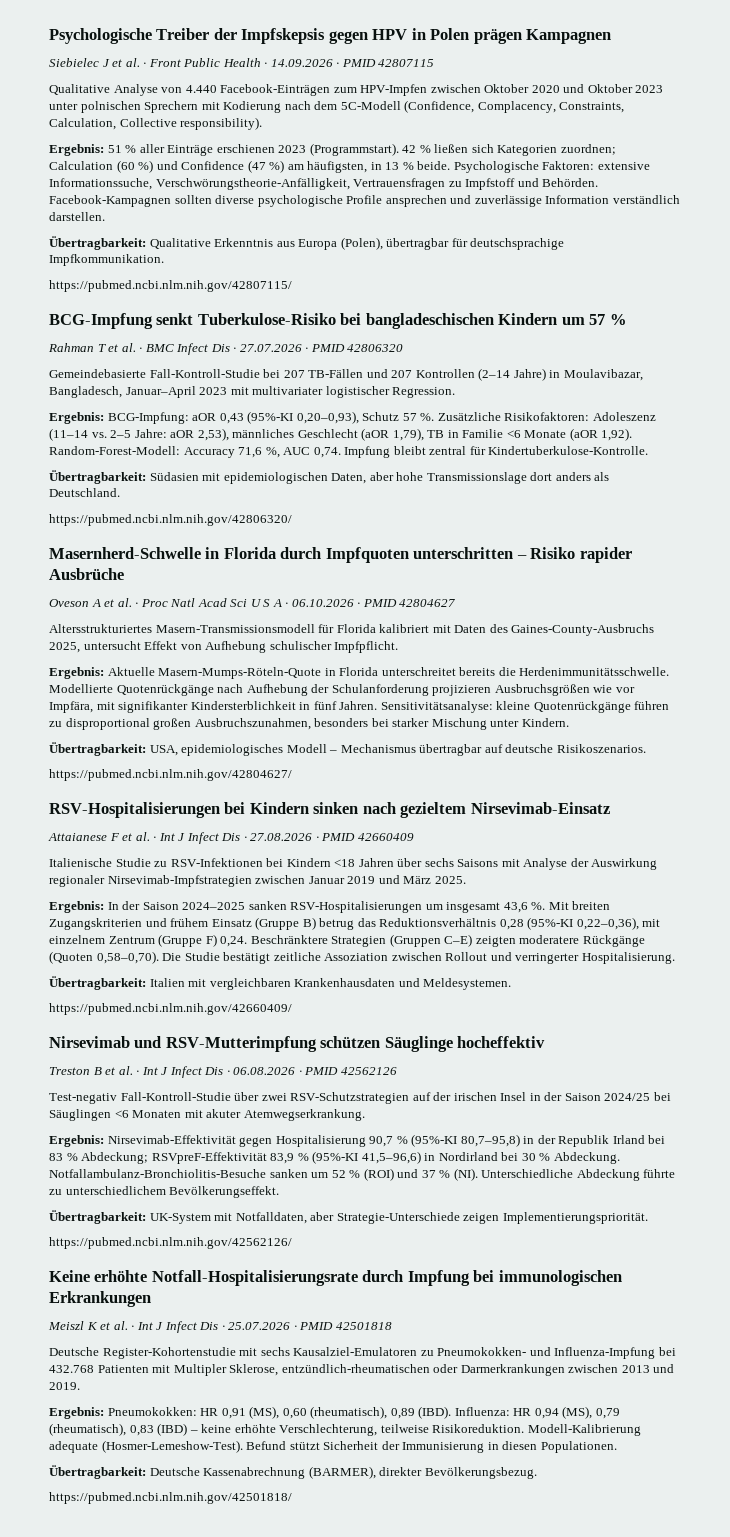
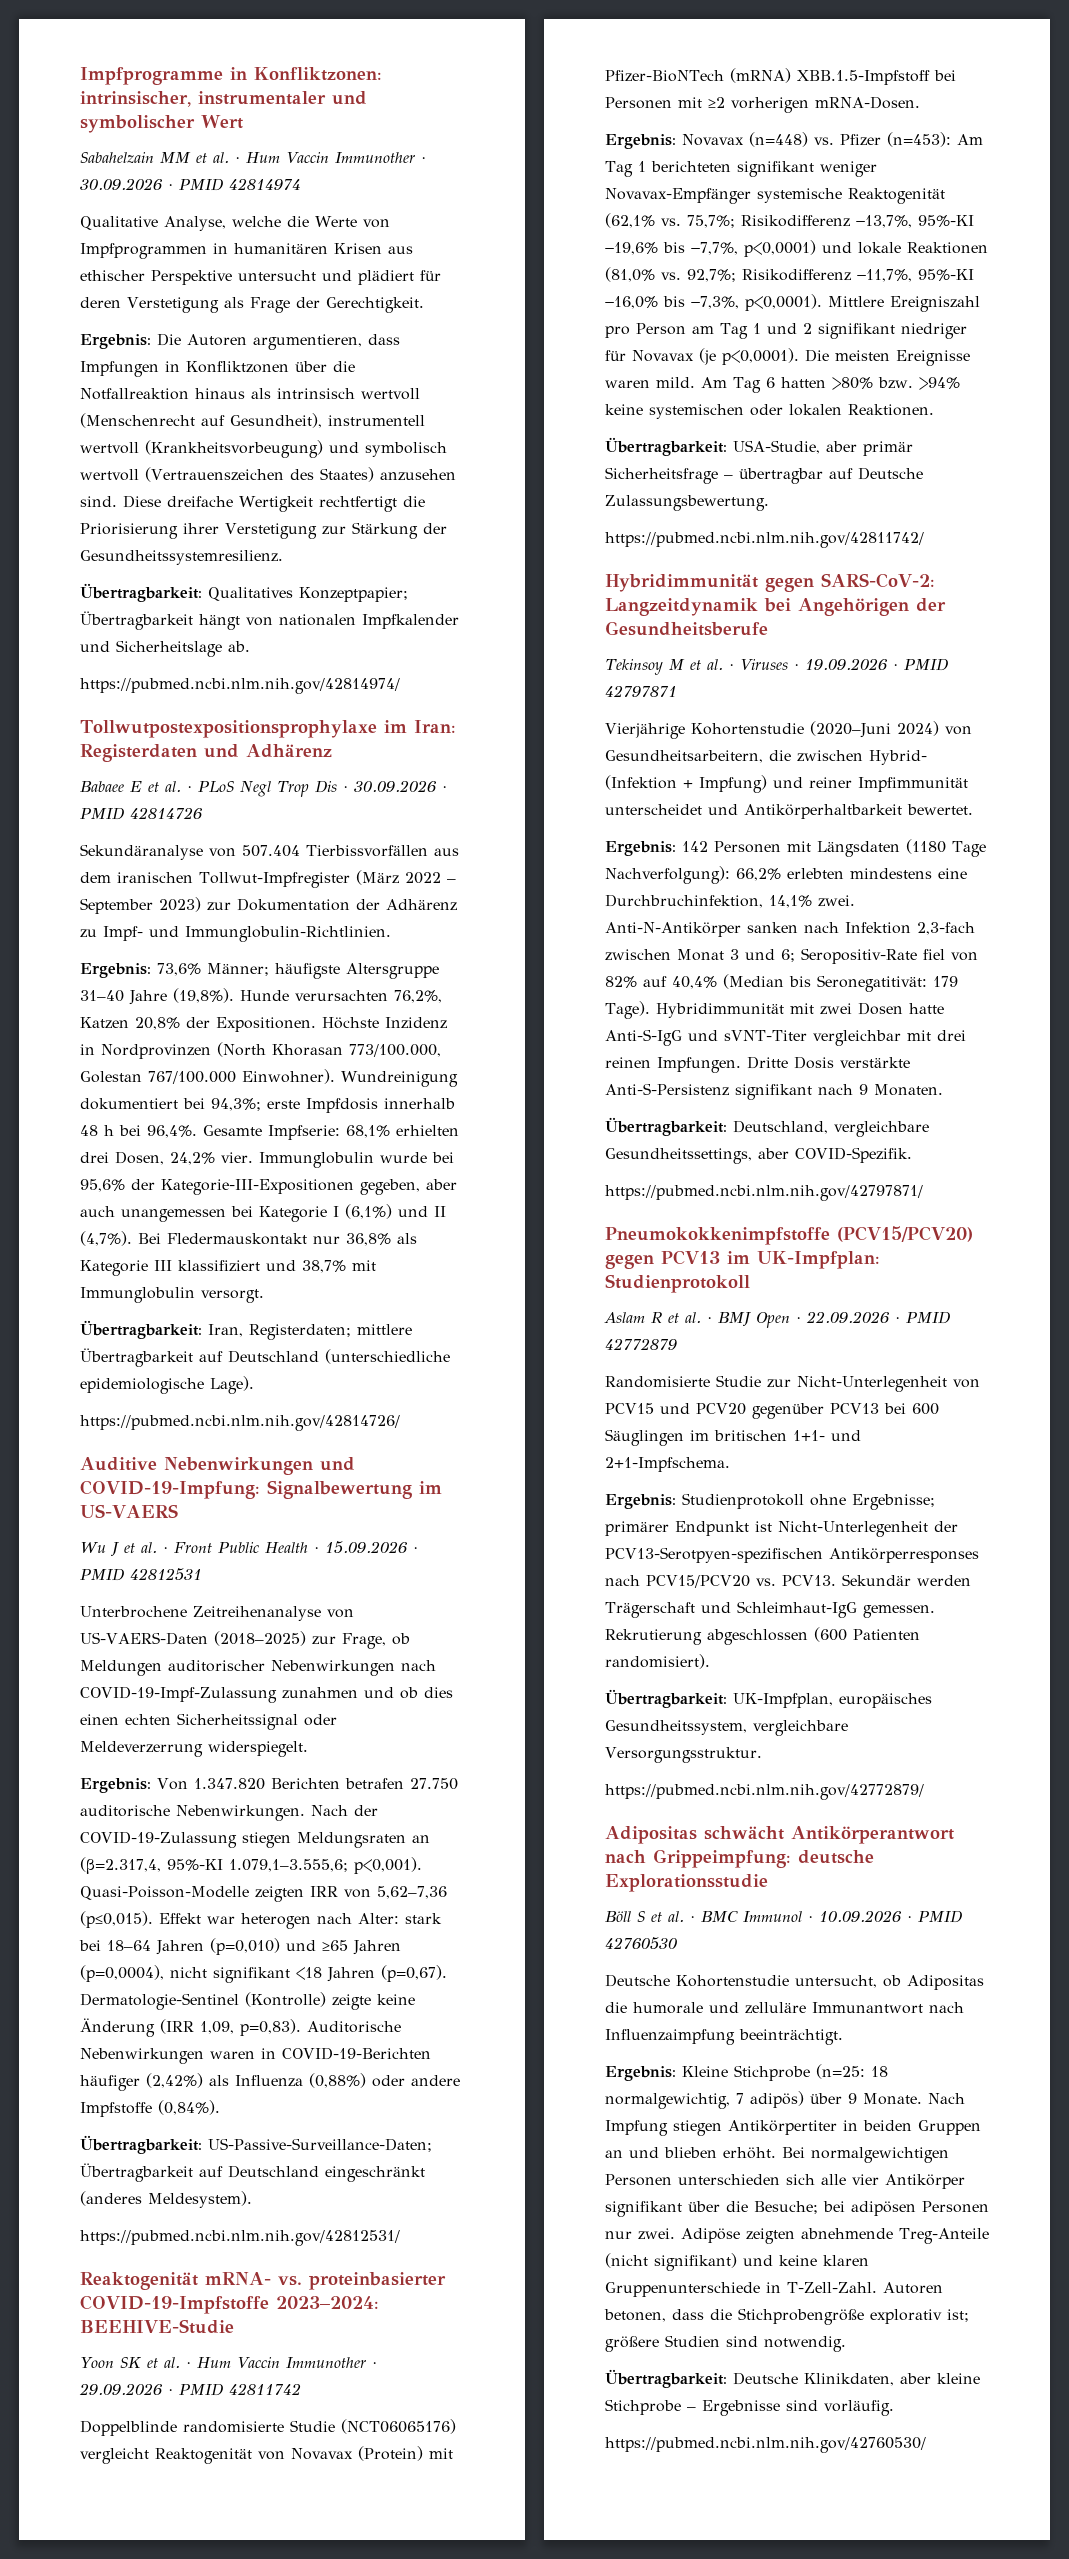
[49,28,612,44] [49,58,99,67] Psychologische Treiber der Impfskepsis gegen HPV in Polen prägen Kampagnen // Siebielec -> [80,67,382,85] [80,91,367,107] [80,115,243,133] [80,152,426,163] [80,178,301,191] [80,216,390,231] [80,243,413,259] [80,270,441,285] [80,297,424,313] [80,333,400,350] [80,361,355,377] [80,388,420,400] [80,413,425,428] [80,440,447,458] [80,467,456,482] [80,495,425,512] [80,522,447,539] [80,550,283,565] [80,583,408,602] [80,611,459,630] [80,640,250,657] [80,678,400,694] [80,720,456,738] [80,744,332,762] [80,780,447,797] [80,807,203,820] [80,844,459,860] [80,870,456,888] [80,897,457,914] [80,926,391,942] [80,963,439,979] [80,988,442,1005] [80,1017,447,1032] [80,1042,441,1059] [80,1069,458,1087] [80,1098,455,1113] [80,1125,459,1140] [80,1151,454,1168] [80,1179,457,1195] [80,1204,446,1222] [80,1231,417,1246] [80,1260,376,1276] [80,1287,264,1303] [80,1320,412,1340] [80,1348,450,1367] [80,1376,254,1394] [80,1415,400,1431] [80,1457,355,1475] [80,1480,442,1499] [80,1504,178,1518] [80,1542,106,1553] Impfprogramme in Konfliktzonen: intrinsischer, instrumentaler und symbolischer Wert // Sabahelzain MM et al. · Hum Vaccin Immunother · 30.09.2026 · PMID 42814974 // Qualitative Analyse, welche die Werte von Impfprogrammen in humanitären Krisen aus ethischer Perspektive untersucht und plädiert für deren Verstetigung als Frage der Gerechtigkeit. // Ergebnis: Die Autoren argumentieren, dass Impfungen in Konfliktzonen über die Notfallreaktion hinaus als intrinsisch wertvoll (Menschenrecht auf Gesundheit), instrumentell wertvoll (Krankheitsvorbeugung) und symbolisch wertvoll (Vertrauenszeichen des Staates) anzusehen sind. Diese dreifache Wertigkeit rechtfertigt die Priorisierung ihrer Verstetigung zur Stärkung der Gesundheitssystemresilienz. // Übertragbarkeit: Qualitatives Konzeptpapier; Übertragbarkeit hängt von nationalen Impfkalender und Sicherheitslage ab. // https://pubmed.ncbi.nlm.nih.gov/42814974/ // Tollwutpostexpositionsprophylaxe im Iran: Registerdaten und Adhärenz // Babaee E et al. · PLoS Negl Trop Dis · 30.09.2026 · PMID 42814726 // Sekundäranalyse von 507.404 Tierbissvorfällen aus dem iranischen Tollwut-Impfregister (März 2022 – September 2023) zur Dokumentation der Adhärenz zu Impf- und Immunglobulin-Richtlinien. // Ergebnis: 73,6% Männer; häufigste Altersgruppe 31–40 Jahre (19,8%). Hunde verursachten 76,2%, Katzen 20,8% der Expositionen. Höchste Inzidenz in Nordprovinzen (North Khorasan 773/100.000, Golestan 767/100.000 Einwohner). Wundreinigung dokumentiert bei 94,3%; erste Impfdosis innerhalb 48 h bei 96,4%. Gesamte Impfserie: 68,1% erhielten drei Dosen, 24,2% vier. Immunglobulin wurde bei 95,6% der Kategorie-III-Expositionen gegeben, aber auch unangemessen bei Kategorie I (6,1%) und II (4,7%). Bei Fledermauskontakt nur 36,8% als Kategorie III klassifiziert und 38,7% mit Immunglobulin versorgt. // Übertragbarkeit: Iran, Registerdaten; mittlere Übertragbarkeit auf Deutschland (unterschiedliche epidemiologische Lage). // https://pubmed.ncbi.nlm.nih.gov/42814726/ // Auditive Nebenwirkungen und COVID-19-Impfung: Signalbewertung im US-VAERS // Wu
[270,59,435,67] [49,84,664,96] [49,100,625,113] [49,117,263,130] [49,143,616,156] [49,160,650,173] [49,178,599,190] [49,195,680,207] [49,212,105,221] [49,236,565,250] [49,254,164,266] [49,280,292,292] [49,313,627,329] [48,343,404,355] [49,368,643,381] [49,386,456,398] [49,411,656,424] [49,428,633,441] [49,446,649,458] [49,470,610,484] [49,488,120,497] [49,514,292,526] [49,547,632,563] [49,568,124,580] [49,598,456,607] [49,624,655,636] [49,641,399,653] [49,667,670,679] [49,684,635,696] [49,701,670,713] [49,718,569,730] [49,742,646,756] [49,769,292,781] [49,802,610,818] [48,832,414,844] [49,858,658,870] [49,875,466,887] [49,901,611,913] [49,917,661,930] [49,934,645,947] [49,951,675,964] [49,976,512,990] [49,1003,292,1015] [49,1036,546,1052] [49,1066,397,1078] [49,1092,671,1104] [49,1109,365,1121] [49,1134,666,1147] [49,1151,620,1164] [49,1168,676,1181] [49,1186,280,1198] [49,1210,648,1224] [49,1237,292,1249] [49,1270,622,1286] [49,1291,151,1307] [48,1321,392,1333] [49,1347,676,1359] [49,1364,675,1376] [49,1382,80,1390] [49,1406,620,1419] [49,1423,641,1436] [49,1440,617,1453] [49,1465,537,1479] [49,1492,292,1504] 14.09.2026 · PMID 42807115 // Qualitative Analyse von 4.440 Facebook-Einträgen zum HPV-Impfen zwischen Oktober 2020 und Oktober 2023 unter polnischen Sprechern mit Kodierung nach dem 5C-Modell (Confidence, Complacency, Constraints, Calculation, Collective responsibility). // Ergebnis: 51 % aller Einträge erschienen 2023 (Programmstart). 42 % ließen sich Kategorien zuordnen; Calculation (60 %) und Confidence (47 %) am häufigsten, in 13 % beide. Psychologische Faktoren: extensive Informationssuche, Verschwörungstheorie-Anfälligkeit, Vertrauensfragen zu Impfstoff und Behörden. Facebook-Kampagnen sollten diverse psychologische Profile ansprechen und zuverlässige Information verständlich darstellen. // Übertragbarkeit: Qualitative Erkenntnis aus Europa (Polen), übertragbar für deutschsprachige Impfkommunikation. // https://pubmed.ncbi.nlm.nih.gov/42807115/ // BCG-Impfung senkt Tuberkulose-Risiko bei bangladeschischen Kindern um 57 % // Rahman T et al. · BMC Infect Dis · 27.07.2026 · PMID 42806320 // Gemeindebasierte Fall-Kontroll-Studie bei 207 TB-Fällen und 207 Kontrollen (2–14 Jahre) in Moulavibazar, Bangladesch, Januar–April 2023 mit multivariater logistischer Regression. // Ergebnis: BCG-Impfung: aOR 0,43 (95%-KI 0,20–0,93), Schutz 57 %. Zusätzliche Risikofaktoren: Adoleszenz (11–14 vs. 2–5 Jahre: aOR 2,53), männliches Geschlecht (aOR 1,79), TB in Familie <6 Monate (aOR 1,92). Random-Forest-Modell: Accuracy 71,6 %, AUC 0,74. Impfung bleibt zentral für Kindertuberkulose-Kontrolle. // Übertragbarkeit: Südasien mit epidemiologischen Daten, aber hohe Transmissionslage dort anders als Deutschland. // https://pubmed.ncbi.nlm.nih.gov/42806320/ // Masernherd-Schwelle in Florida durch Impfquoten unterschritten – Risiko rapider Ausbrüche // Oveson A et al. · Proc Natl Acad Sci U S A · 06.10.2026 · PMID 42804627 // Altersstrukturiertes Masern-Transmissionsmodell für Florida kalibriert mit Daten des Gaines-County-Ausbruchs 2025, untersucht Effekt von Aufhebung schulischer Impfpflicht. // Ergebnis: Aktuelle Masern-Mumps-Röteln-Quote in Florida unterschreitet bereits die Herdenimmunitätsschwelle. Modellierte Quotenrückgänge nach Aufhebung der Schulanforderung projizieren Ausbruchsgrößen wie vor Impfära, mit signifikanter Kindersterblichkeit in fünf Jahren. Sensitivitätsanalyse: kleine Quotenrückgänge führen zu disproportional großen Ausbruchszunahmen, besonders bei starker Mischung unter Kindern. // Übertragbarkeit: USA, epidemiologisches Modell – Mechanismus übertragbar auf deutsche Risikoszenarios. // https://pubmed.ncbi.nlm.nih.gov/42804627/ // RSV-Hospitalisierungen bei Kindern sinken nach gezieltem Nirsevimab-Einsatz // Attaianese F et al. · Int J Infect Dis · 27.08.2026 · PMID 42660409 // Italienische Studie zu RSV-Infektionen bei Kindern <18 Jahren über sechs Saisons mit Analyse der Auswirkung regionaler Nirsevimab-Impfstrategien zwischen Januar 2019 und März 2025. // Ergebnis: In der Saison 2024–2025 sanken RSV-Hospitalisierungen um insgesamt 43,6 %. Mit breiten Zugangskriterien und frühem Einsatz (Gruppe B) betrug das Reduktionsverhältnis 0,28 (95%-KI 0,22–0,36), mit einzelnem Zentrum (Gruppe F) 0,24. Beschränktere Strategien (Gruppen C–E) zeigten moderatere Rückgänge (Quoten 0,58–0,70). Die Studie bestätigt zeitliche Assoziation zwischen Rollout und verringerter Hospitalisierung. // Übertragbarkeit: Italien mit vergleichbaren Krankenhausdaten und Meldesystemen. // https://pubmed.ncbi.nlm.nih.gov/42660409/ // Nirsevimab und RSV-Mutterimpfung schützen Säuglinge hocheffektiv // Treston B et al. · Int J Infect Dis · 06.08.2026 · PMID 42562126 // Test-negativ Fall-Kontroll-Studie über zwei RSV-Schutzstrategien auf der irischen Insel in der Saison 2024/25 bei Säuglingen <6 Monaten mit akuter Atemwegserkrankung. // Ergebnis: Nirsevimab-Effektivität gegen Hospitalisierung 90,7 % (95%-KI 80,7–95,8) in der Republik Irland bei 83 % Abdeckung; RSVpreF-Effektivität 83,9 % (95%-KI 41,5–96,6) in Nordirland bei 30 % Abdeckung. Notfallambulanz-Bronchiolitis-Besuche sanken um 52 % (ROI) und 37 % (NI). Unterschiedliche Abdeckung führte zu unterschiedlichem Bevölkerungseffekt. // Übertragbarkeit: UK-System mit Notfalldaten, aber Strategie-Unterschiede zeigen Implementierungspriorität. // https://pubmed.ncbi.nlm.nih.gov/42562126/ // Keine erhöhte Notfall-Hospitalisierungsrate durch Impfung bei immunologischen Erkrankungen // Meiszl K et al. · Int J Infect Dis · 25.07.2026 · PMID 42501818 // Deutsche Register-Kohortenstudie mit sechs Kausalziel-Emulatoren zu Pneumokokken- und Influenza-Impfung bei 432.768 Patienten mit Multipler Sklerose, entzündlich-rheumatischen oder Darmerkrankungen zwischen 2013 und 2019. // Ergebnis: Pneumokokken: HR 0,91 (MS), 0,60 (rheumatisch), 0,89 (IBD). Influenza: HR 0,94 (MS), 0,79 (rheumatisch), 0,83 (IBD) – keine erhöhte Verschlechterung, teilweise Risikoreduktion. Modell-Kalibrierung adequate (Hosmer-Lemeshow-Test). Befund stützt Sicherheit der Immunisierung in diesen Populationen. // Übertragbarkeit: Deutsche Kassenabrechnung (BARMER), direkter Bevölkerungsbezug. // https://pubmed.ncbi.nlm.nih.gov/42501818/ -> [324,1541,418,1554] [80,1568,202,1581] [80,1606,354,1621] [80,1631,410,1649] [80,1660,436,1676] [80,1686,453,1703] [80,1713,337,1730] [80,1741,308,1757] [80,1778,458,1793] [80,1805,378,1821] [80,1831,430,1848] [80,1857,422,1874] [80,1886,447,1902] [80,1911,442,1929] [79,1938,401,1955] [80,1965,447,1983] [80,1992,415,2010] [80,2018,401,2037] [80,2047,431,2064] [80,2073,460,2091] [80,2100,220,2117] [80,2135,432,2154] [80,2163,425,2182] [80,2191,252,2208] [80,2230,400,2246] [80,2272,446,2290] [80,2295,379,2314] [80,2319,234,2334] [80,2357,377,2368] [79,2383,301,2396] [80,2419,456,2436] [80,2446,453,2464] [605,68,956,85] [605,96,920,113] [605,132,983,149] [605,161,877,177] [605,188,945,204] [605,213,974,228] [605,240,988,257] [605,267,974,282] [605,294,980,312] [605,323,967,339] [605,348,970,366] [605,377,960,393] [605,404,934,419] [605,437,913,456] [605,467,923,484] [605,495,769,511] [605,532,924,548] [605,573,935,592] [605,598,946,616] [605,621,768,636] [605,658,948,675] [605,685,677,697] [605,721,972,739] [605,750,927,765] [605,775,968,793] [605,804,973,819] [605,839,986,857] [605,866,967,884] [605,894,855,908] [605,922,975,937] [605,948,978,964] [605,974,958,992] [605,1001,944,1019] [605,1029,966,1046] [605,1056,910,1073] [605,1083,943,1100] [605,1117,929,1137] [605,1147,912,1164] [605,1185,923,1201] [605,1226,973,1245] [605,1250,880,1269] [605,1274,750,1293] [604,1311,950,1328] [605,1338,677,1350] [605,1375,980,1392] [605,1403,939,1419] [605,1429,861,1446] [605,1457,730,1472] [605,1493,935,1510] [605,1521,958,1537] [605,1547,979,1563] [605,1574,971,1588] [605,1601,935,1618] [605,1627,920,1645] [605,1654,710,1669] [605,1689,932,1708] [605,1720,848,1736] [605,1747,762,1763] [605,1784,924,1800] [605,1826,954,1844] [605,1849,874,1868] [605,1874,768,1892] [605,1910,962,1923] [605,1937,677,1950] [605,1974,984,1990] [605,2002,964,2014] [605,2029,843,2045] [605,2064,888,2081] [605,2091,965,2109] [605,2120,981,2136] [605,2147,949,2163] [605,2174,965,2189] [605,2201,989,2217] [605,2228,989,2244] [605,2253,869,2271] [605,2282,943,2297] [604,2308,969,2325] [605,2335,846,2352] [605,2369,980,2388] [605,2399,894,2416] [605,2437,926,2453] 15.09.2026 · PMID 42812531 // Unterbrochene Zeitreihenanalyse von US-VAERS-Daten (2018–2025) zur Frage, ob Meldungen auditorischer Nebenwirkungen nach COVID-19-Impf-Zulassung zunahmen und ob dies einen echten Sicherheitssignal oder Meldeverzerrung widerspiegelt. // Ergebnis: Von 1.347.820 Berichten betrafen 27.750 auditorische Nebenwirkungen. Nach der COVID-19-Zulassung stiegen Meldungsraten an (β=2.317,4, 95%-KI 1.079,1–3.555,6; p<0,001). Quasi-Poisson-Modelle zeigten IRR von 5,62–7,36 (p≤0,015). Effekt war heterogen nach Alter: stark bei 18–64 Jahren (p=0,010) und ≥65 Jahren (p=0,0004), nicht signifikant <18 Jahren (p=0,67). Dermatologie-Sentinel (Kontrolle) zeigte keine Änderung (IRR 1,09, p=0,83). Auditorische Nebenwirkungen waren in COVID-19-Berichten häufiger (2,42%) als Influenza (0,88%) oder andere Impfstoffe (0,84%). // Übertragbarkeit: US-Passive-Surveillance-Daten; Übertragbarkeit auf Deutschland eingeschränkt (anderes Meldesystem). // https://pubmed.ncbi.nlm.nih.gov/42812531/ // Reaktogenität mRNA- vs. proteinbasierter COVID-19-Impfstoffe 2023–2024: BEEHIVE-Studie // Yoon SK et al. · Hum Vaccin Immunother · 29.09.2026 · PMID 42811742 // Doppelblinde randomisierte Studie (NCT06065176) vergleicht Reaktogenität von Novavax (Protein) mit Pfizer-BioNTech (mRNA) XBB.1.5-Impfstoff bei Personen mit ≥2 vorherigen mRNA-Dosen. // Ergebnis: Novavax (n=448) vs. Pfizer (n=453): Am Tag 1 berichteten signifikant weniger Novavax-Empfänger systemische Reaktogenität (62,1% vs. 75,7%; Risikodifferenz −13,7%, 95%-KI −19,6% bis −7,7%, p<0,0001) und lokale Reaktionen (81,0% vs. 92,7%; Risikodifferenz −11,7%, 95%-KI −16,0% bis −7,3%, p<0,0001). Mittlere Ereigniszahl pro Person am Tag 1 und 2 signifikant niedriger für Novavax (je p<0,0001). Die meisten Ereignisse waren mild. Am Tag 6 hatten >80% bzw. >94% keine systemischen oder lokalen Reaktionen. // Übertragbarkeit: USA-Studie, aber primär Sicherheitsfrage – übertragbar auf Deutsche Zulassungsbewertung. // https://pubmed.ncbi.nlm.nih.gov/42811742/ // Hybridimmunität gegen SARS-CoV-2: Langzeitdynamik bei Angehörigen der Gesundheitsberufe // Tekinsoy M et al. · Viruses · 19.09.2026 · PMID 42797871 // Vierjährige Kohortenstudie (2020–Juni 2024) von Gesundheitsarbeitern, die zwischen Hybrid- (Infektion + Impfung) und reiner Impfimmunität unterscheidet und Antikörperhaltbarkeit bewertet. // Ergebnis: 142 Personen mit Längsdaten (1180 Tage Nachverfolgung): 66,2% erlebten mindestens eine Durchbruchinfektion, 14,1% zwei. Anti-N-Antikörper sanken nach Infektion 2,3-fach zwischen Monat 3 und 6; Seropositiv-Rate fiel von 82% auf 40,4% (Median bis Seronegatitivät: 179 Tage). Hybridimmunität mit zwei Dosen hatte Anti-S-IgG und sVNT-Titer vergleichbar mit drei reinen Impfungen. Dritte Dosis verstärkte Anti-S-Persistenz signifikant nach 9 Monaten. // Übertragbarkeit: Deutschland, vergleichbare Gesundheitssettings, aber COVID-Spezifik. // https://pubmed.ncbi.nlm.nih.gov/42797871/ // Pneumokokkenimpfstoffe (PCV15/PCV20) gegen PCV13 im UK-Impfplan: Studienprotokoll // Aslam R et al. · BMJ Open · 22.09.2026 · PMID 42772879 // Randomisierte Studie zur Nicht-Unterlegenheit von PCV15 und PCV20 gegenüber PCV13 bei 600 Säuglingen im britischen 1+1- und 2+1-Impfschema. // Ergebnis: Studienprotokoll ohne Ergebnisse; primärer Endpunkt ist Nicht-Unterlegenheit der PCV13-Serotpyen-spezifischen Antikörperresponses nach PCV15/PCV20 vs. PCV13. Sekundär werden Trägerschaft und Schleimhaut-IgG gemessen. Rekrutierung abgeschlossen (600 Patienten randomisiert). // Übertragbarkeit: UK-Impfplan, europäisches Gesundheitssystem, vergleichbare Versorgungsstruktur. // https://pubmed.ncbi.nlm.nih.gov/42772879/ // Adipositas schwächt Antikörperantwort nach Grippeimpfung: deutsche Explorationsstudie // Böll S et al. · BMC Immunol · 10.09.2026 · PMID 42760530 // Deutsche Kohortenstudie untersucht, ob Adipositas die humorale und zelluläre Immunantwort nach Influenzaimpfung beeinträchtigt. // Ergebnis: Kleine Stichprobe (n=25: 18 normalgewichtig, 7 adipös) über 9 Monate. Nach Impfung stiegen Antikörpertiter in beiden Gruppen an und blieben erhöht. Bei normalgewichtigen Personen unterschieden sich alle vier Antikörper signifikant über die Besuche; bei adipösen Personen nur zwei. Adipöse zeigten abnehmende Treg-Anteile (nicht signifikant) und keine klaren Gruppenunterschiede in T-Zell-Zahl. Autoren betonen, dass die Stichprobengröße explorativ ist; größere Studien sind notwendig. // Übertragbarkeit: Deutsche Klinikdaten, aber kleine Stichprobe – Ergebnisse sind vorläufig. // https://pubmed.ncbi.nlm.nih.gov/42760530/

